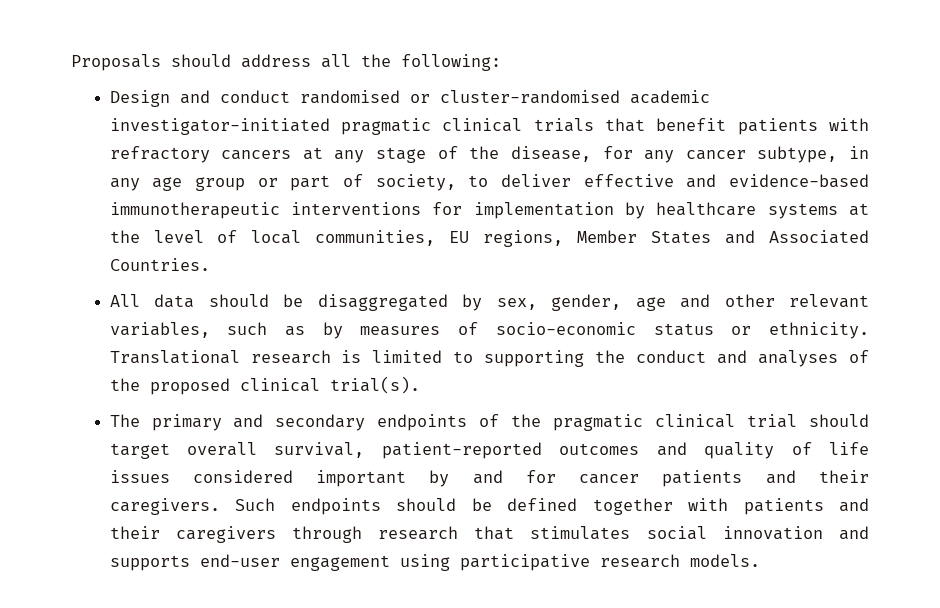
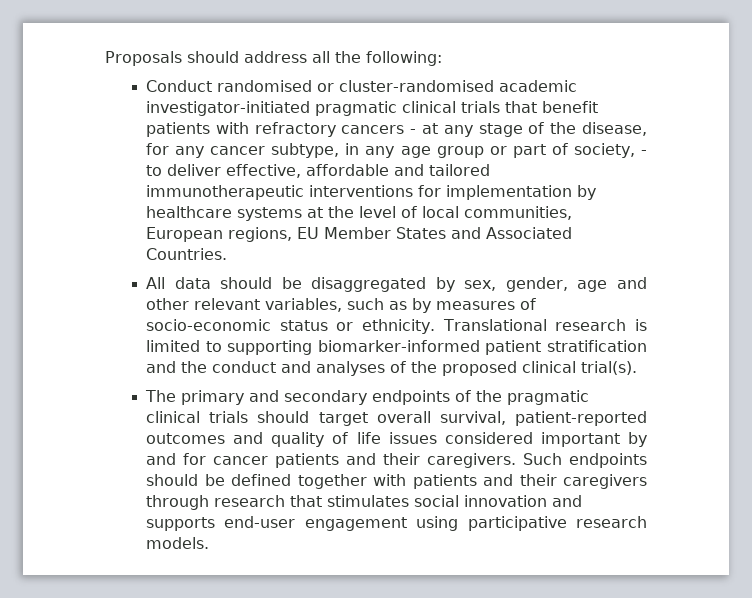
[109,90,290,107] Design and conduct -> [146,80,213,92] Conduct
(292, 155) none -> [410,129,417,134] -
(456, 182) none -> [641,150,647,155] -
[583,174,870,188] effective and evidence-based -> [226,164,491,178] effective, affordable and tailored
[449,230,564,247] EU regions, -> [146,227,320,242] European regions, EU
(585, 358) none -> [317,340,647,355] [146,361,177,373] biomarker-informed patient stratification and
[747,414,798,428] trial -> [209,411,249,423] trials

